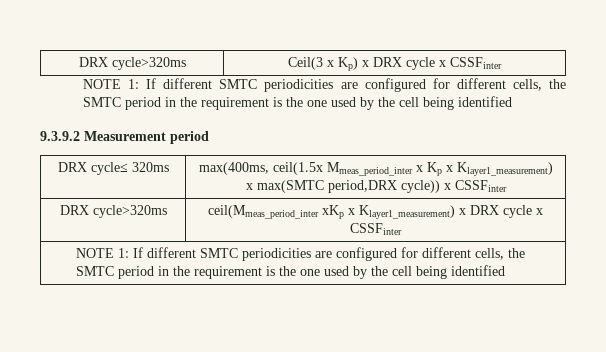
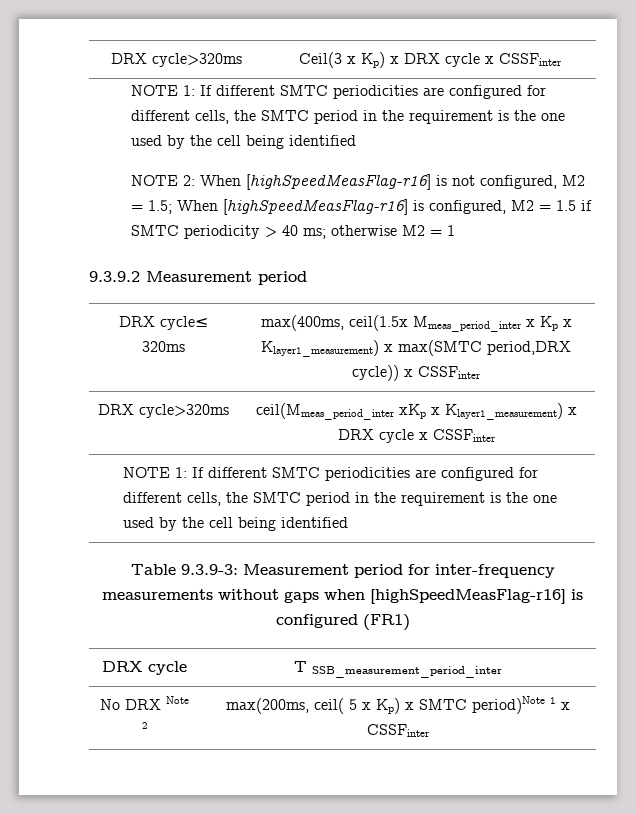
(512, 101) none -> [130,174,585,190] [130,199,592,215] [130,225,455,239] // NOTE 2: When [highSpeedMeasFlag-r16] is not configured, M2 = 1.5; When [highSpeedMeasFlag-r16] is configured, M2 = 1.5 if SMTC periodicity > 40 ms; otherwise M2 = 1
(505, 270) none -> [130,564,555,578] [102,589,583,604] [275,614,410,631] [102,661,187,675] [293,661,502,678] [100,696,189,710] [141,722,148,729] [225,696,570,714] [366,724,429,737] // Table 9.3.9-3: Measurement period for inter-frequency measurements without gaps when [highSpeedMeasFlag-r16] is configured (FR1) // DRX cycle | T SSB_measurement_period_inter // No DRX Note 2 | max(200ms, ceil( 5 x Kp) x SMTC period)Note 1 x CSSFinter

